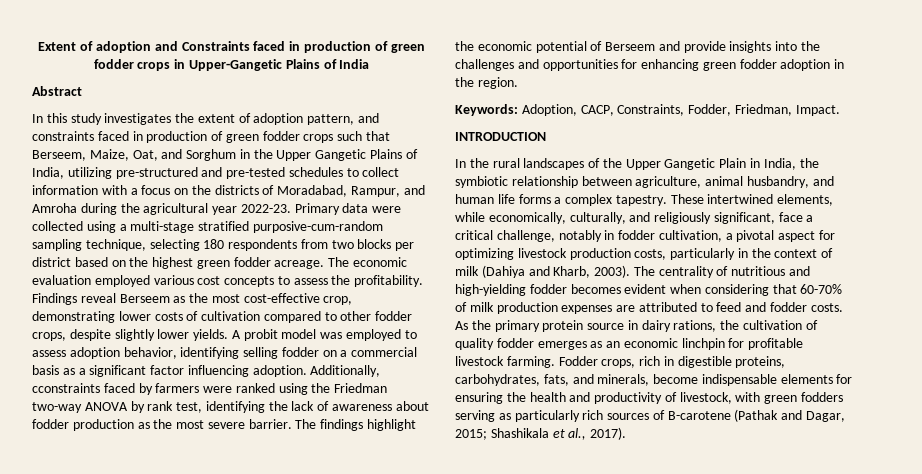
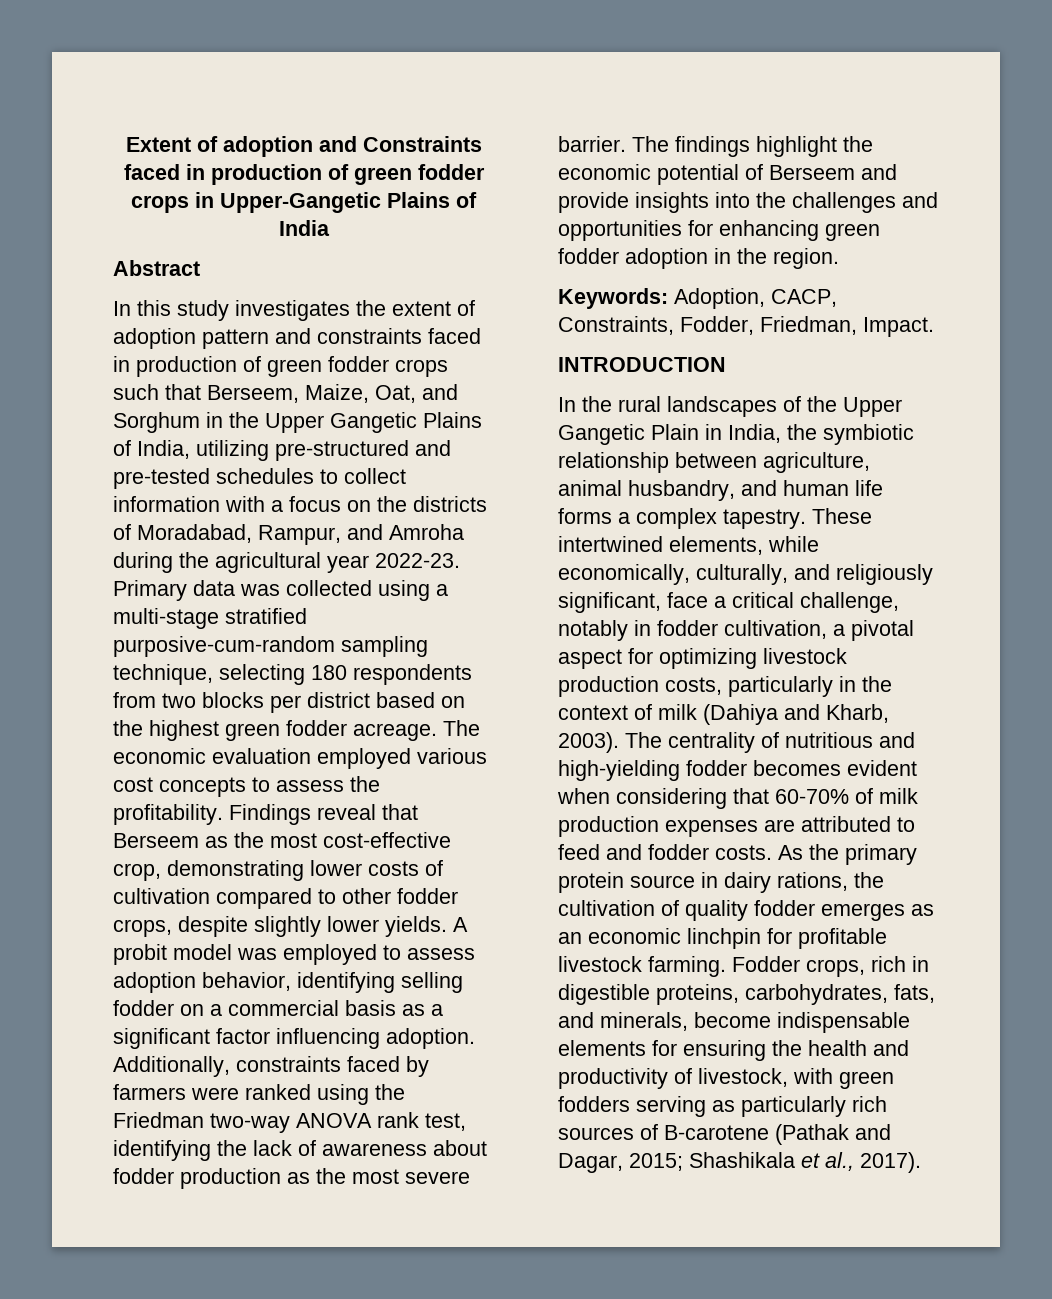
[307,114,355,125] pattern, -> [202,329,269,349] pattern
[372,206,402,213] were -> [240,584,280,596] was
(116, 298) none -> [382,804,418,820] that
[32,383,100,393] cconstraints -> [236,1056,341,1072] constraints
[130,401,145,413] by -> (372, 1120) none

